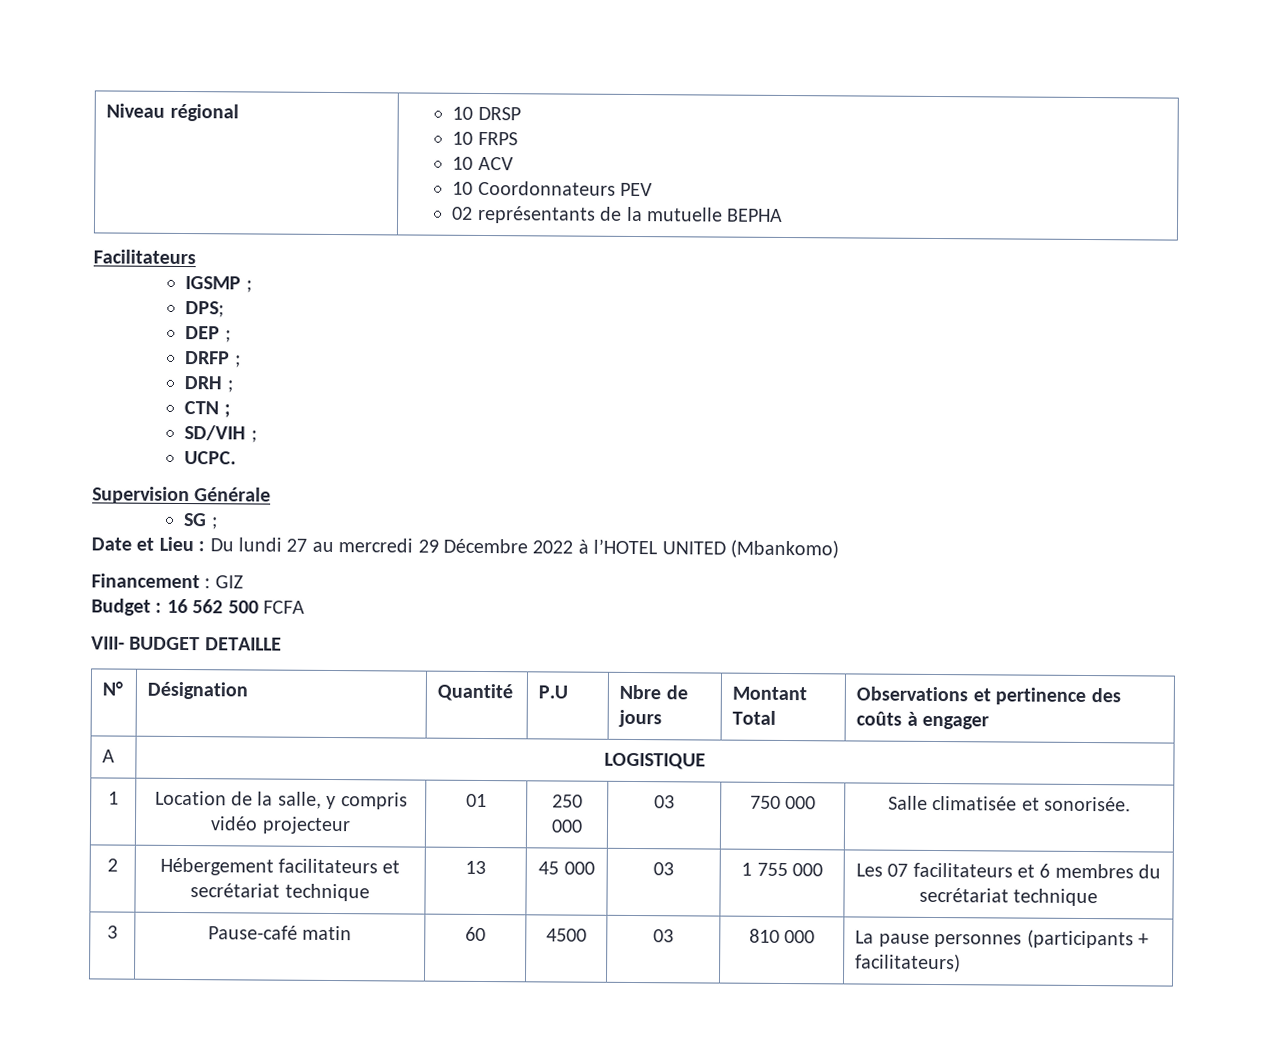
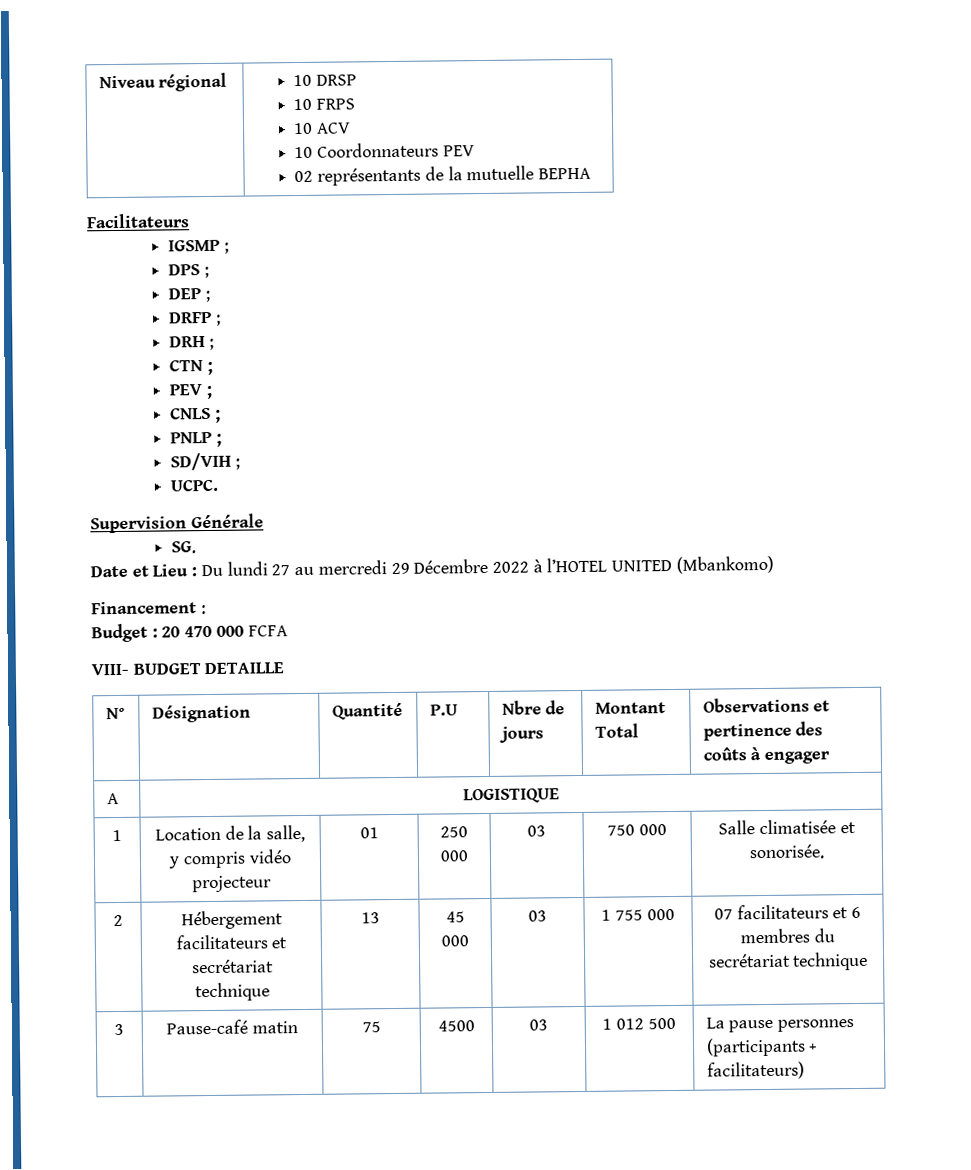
[185,301,225,318] DPS; -> [167,264,209,279] DPS ;
(231, 411) none -> [168,384,212,400] [169,407,221,423] [169,431,222,447] // PEV ; // CNLS ; // PNLP ;
[183,513,218,530] SG ; -> [170,541,196,554] SG.
[214,575,243,589] GIZ -> (206, 610) none
[166,598,259,614] 16 562 500 -> [161,625,244,638] 20 470 000
[855,863,883,877] Les -> (675, 914) none
[465,926,486,942] 60 -> [361,1021,381,1033] 75
[748,928,816,944] 810 000 -> [602,1017,676,1030] 1 012 500

